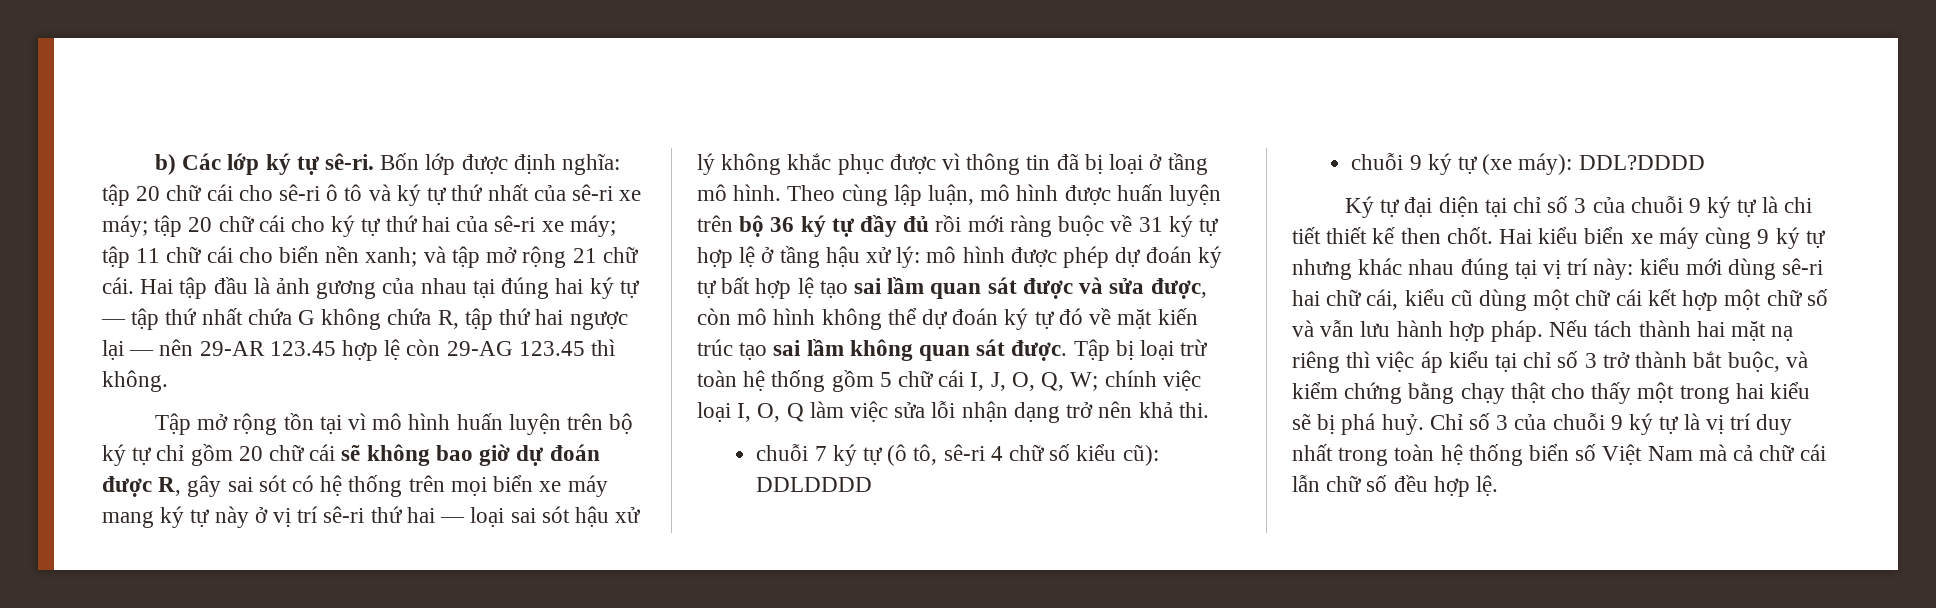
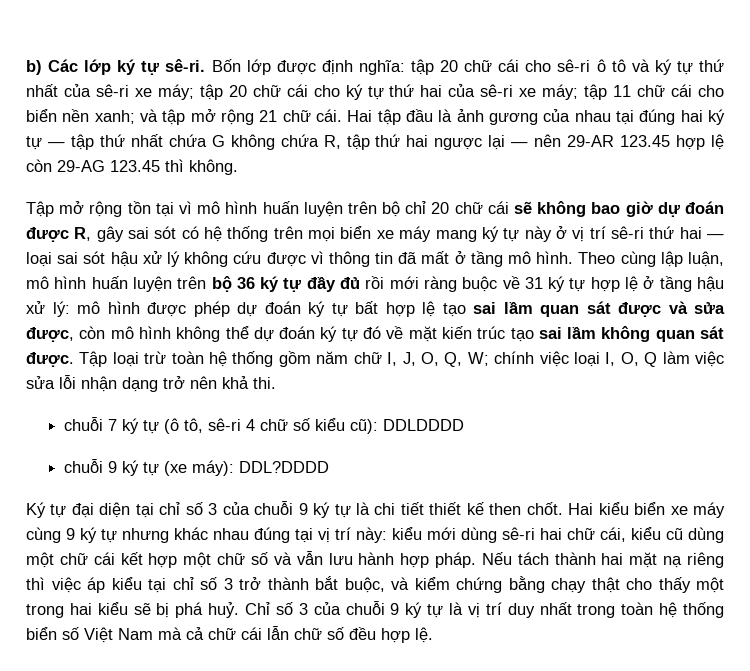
[102,444,233,466] ký tự chỉ gồm -> [405,201,427,214] chỉ
[787,153,884,175] khắc phục -> [233,251,262,264] cứu
[1084,154,1144,174] bị loại -> [421,251,450,264] mất
[1064,185,1111,205] được -> (87, 282) none
[1115,340,1134,360] bị -> (108, 359) none
[879,370,965,387] 5 chữ cái -> [316,351,382,364] năm chữ

